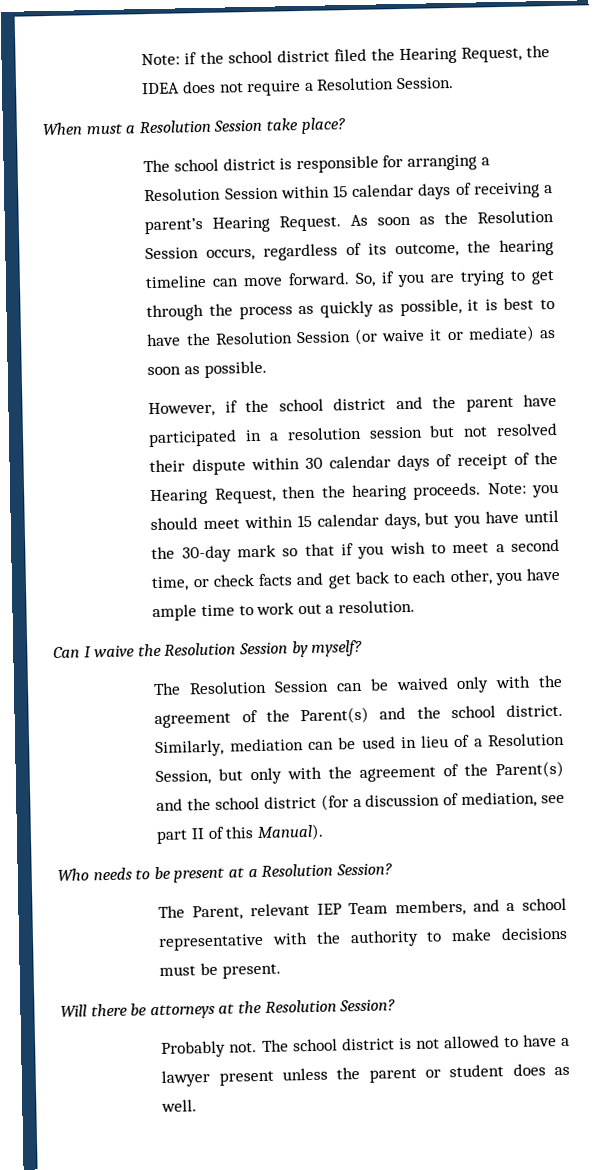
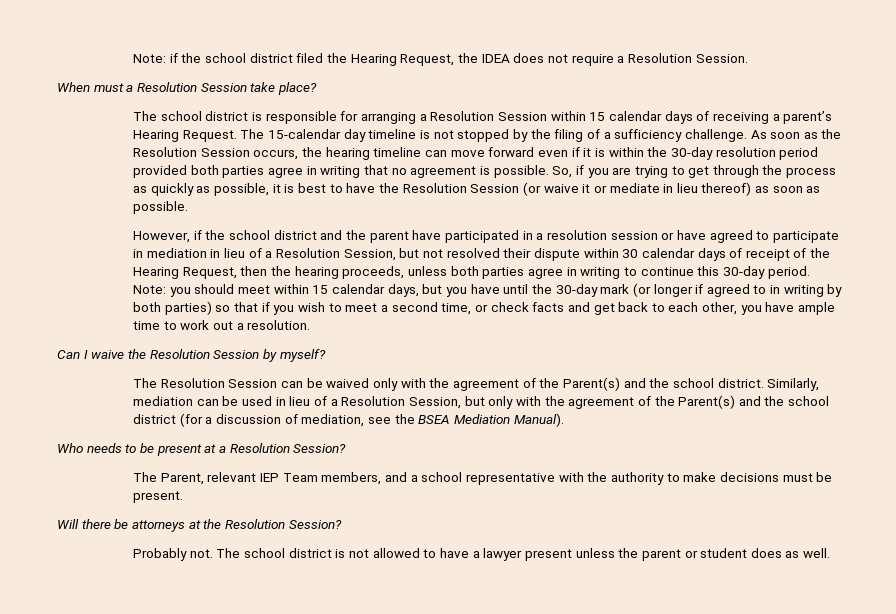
(342, 223) none -> [240,129,747,142] The 15-calendar day timeline is not stopped by the filing of a sufficiency challenge.
[263,242,460,261] regardless of its outcome, -> (299, 154) none
[288,272,351,286] forward. -> [488,147,819,160] [133,165,549,178] forward even if it is within the 30-day resolution period provided both parties agree in writing that no agreement is possible.
[467,325,535,343] mediate) -> [609,182,752,196] mediate in lieu thereof)
(423, 432) none -> [661,230,839,243] [133,248,396,261] or have agreed to participate in mediation in lieu of a Resolution Session,
[413,482,482,500] proceeds. -> [342,266,810,279] proceeds, unless both parties agree in writing to continue this 30-day period.
(277, 551) none -> [632,283,843,297] [133,301,212,315] (or longer if agreed to in writing by both parties)
[156,826,255,845] part II of this -> [394,414,510,424] the BSEA Mediation

